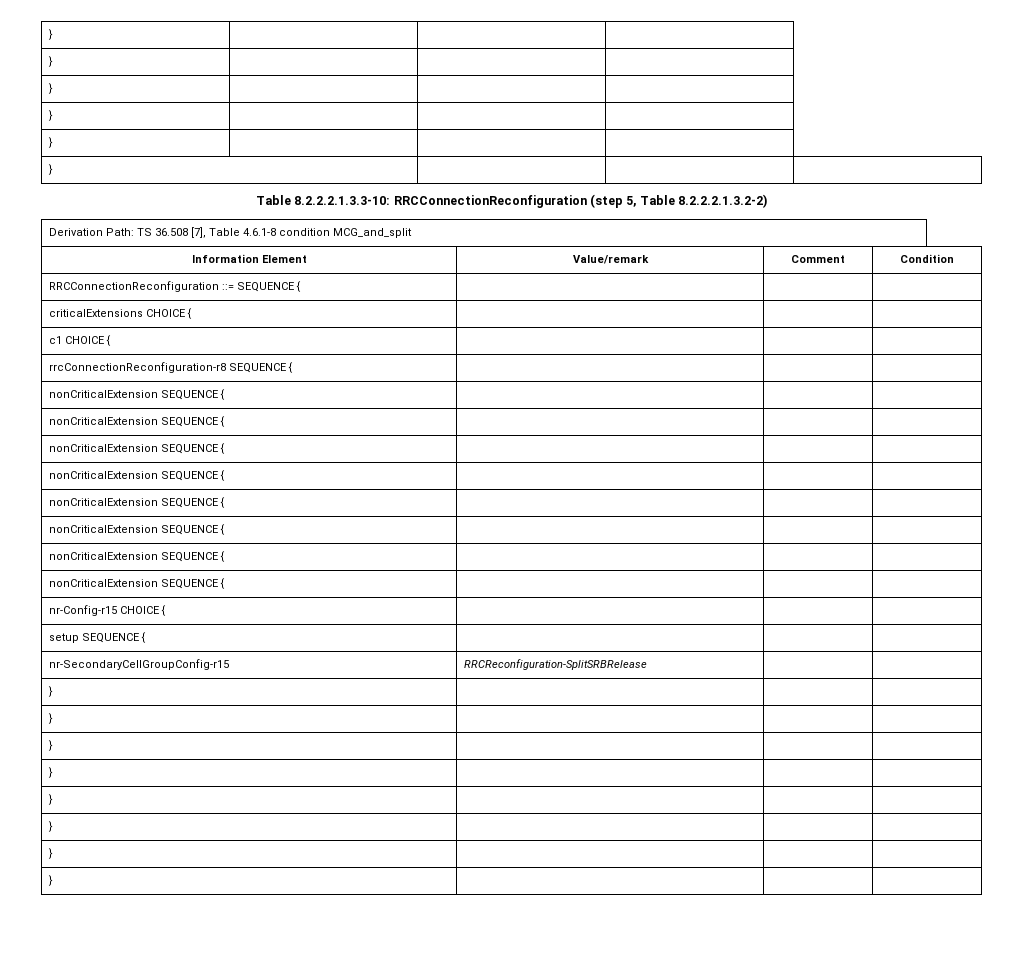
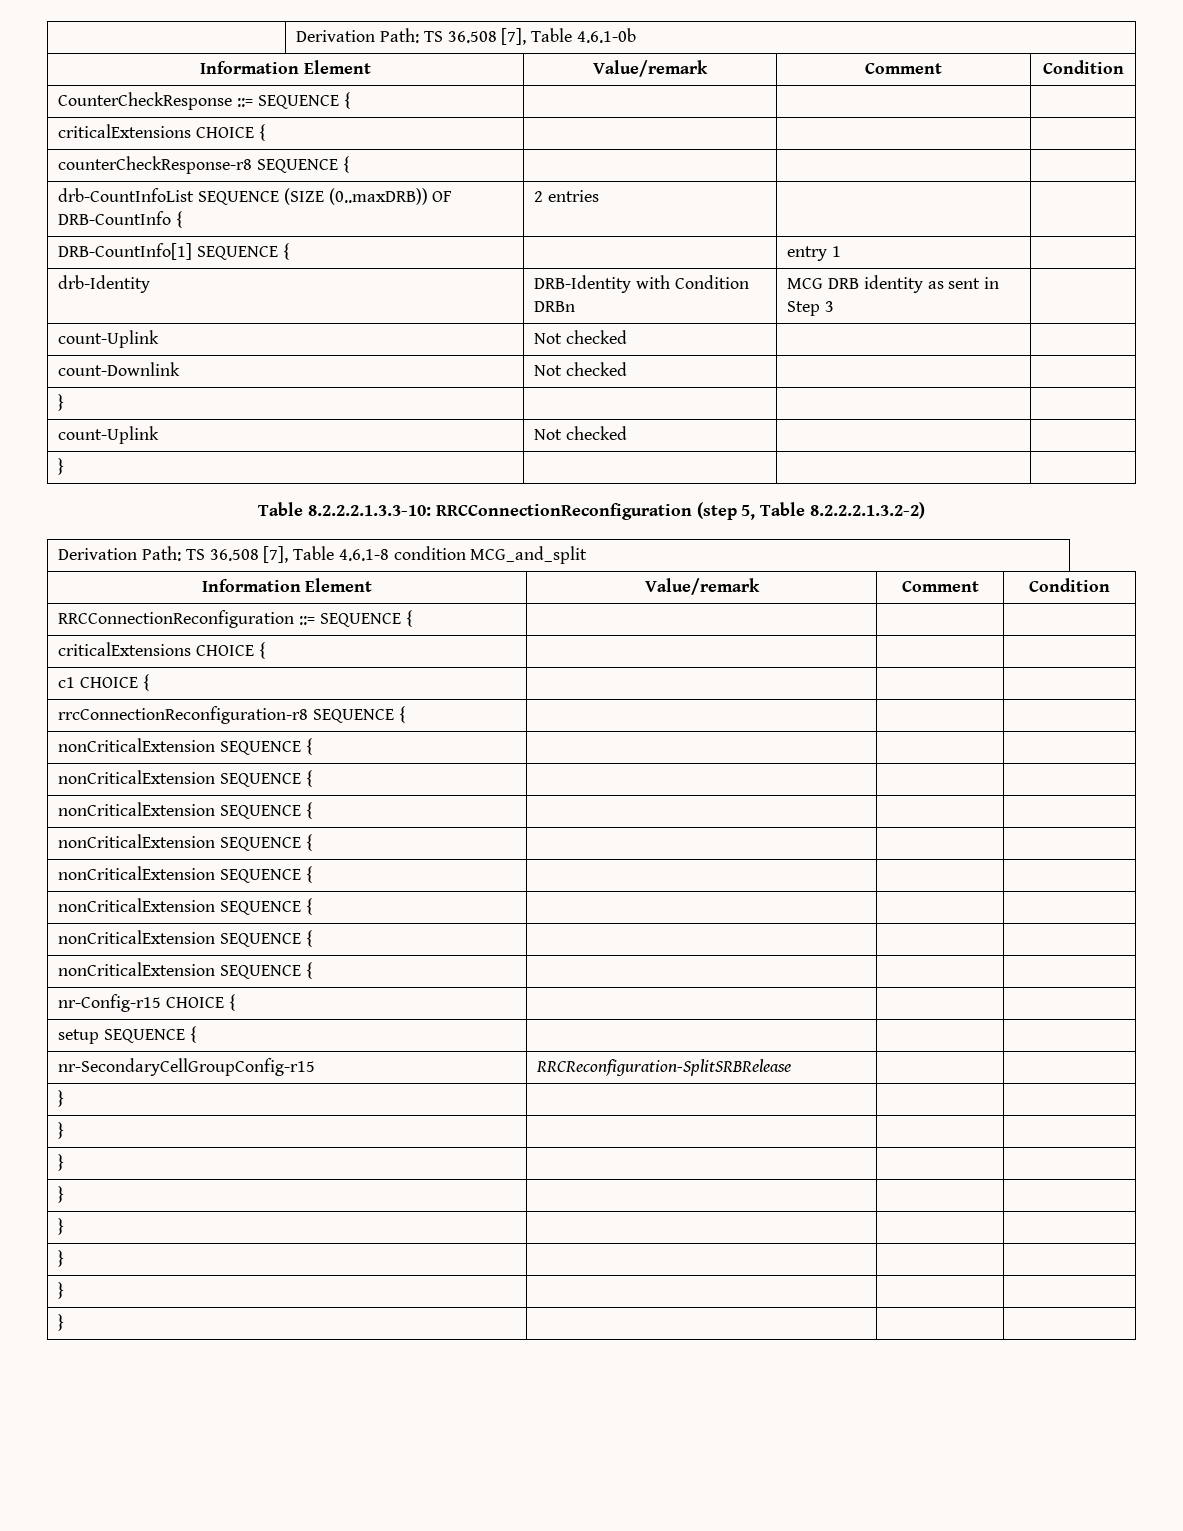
[47,29,53,40] [47,56,53,67] [47,83,53,94] [47,110,53,121] [47,137,53,148] } | | | // } | | | // } | | | // } | | | // } | -> [296,28,636,45] [200,60,371,74] [593,60,708,77] [865,63,942,74] [1042,60,1124,74] [58,92,350,110] [58,124,265,141] [58,156,349,174] [58,188,453,205] [58,211,183,228] [534,190,600,202] [58,243,289,260] [787,246,842,261] [58,275,151,293] [534,275,749,293] [534,301,576,312] [787,275,1000,293] [787,301,835,316] [58,330,160,348] [534,330,628,344] [58,362,181,376] [534,362,628,376] [58,394,65,411] [58,426,160,444] [534,426,628,440] | Derivation Path: TS 36.508 [7], Table 4.6.1-0b // Information Element | Value/remark | Comment | Condition // CounterCheckResponse ::= SEQUENCE { | | | // criticalExtensions CHOICE { | | | // counterCheckResponse-r8 SEQUENCE { | | | // drb-CountInfoList SEQUENCE (SIZE (0..maxDRB)) OF DRB-CountInfo { | 2 entries | | // DRB-CountInfo[1] SEQUENCE { | | entry 1 | // drb-Identity | DRB-Identity with Condition DRBn | MCG DRB identity as sent in Step 3 | // count-Uplink | Not checked | | // count-Downlink | Not checked | | // } | | | // count-Uplink | Not checked

